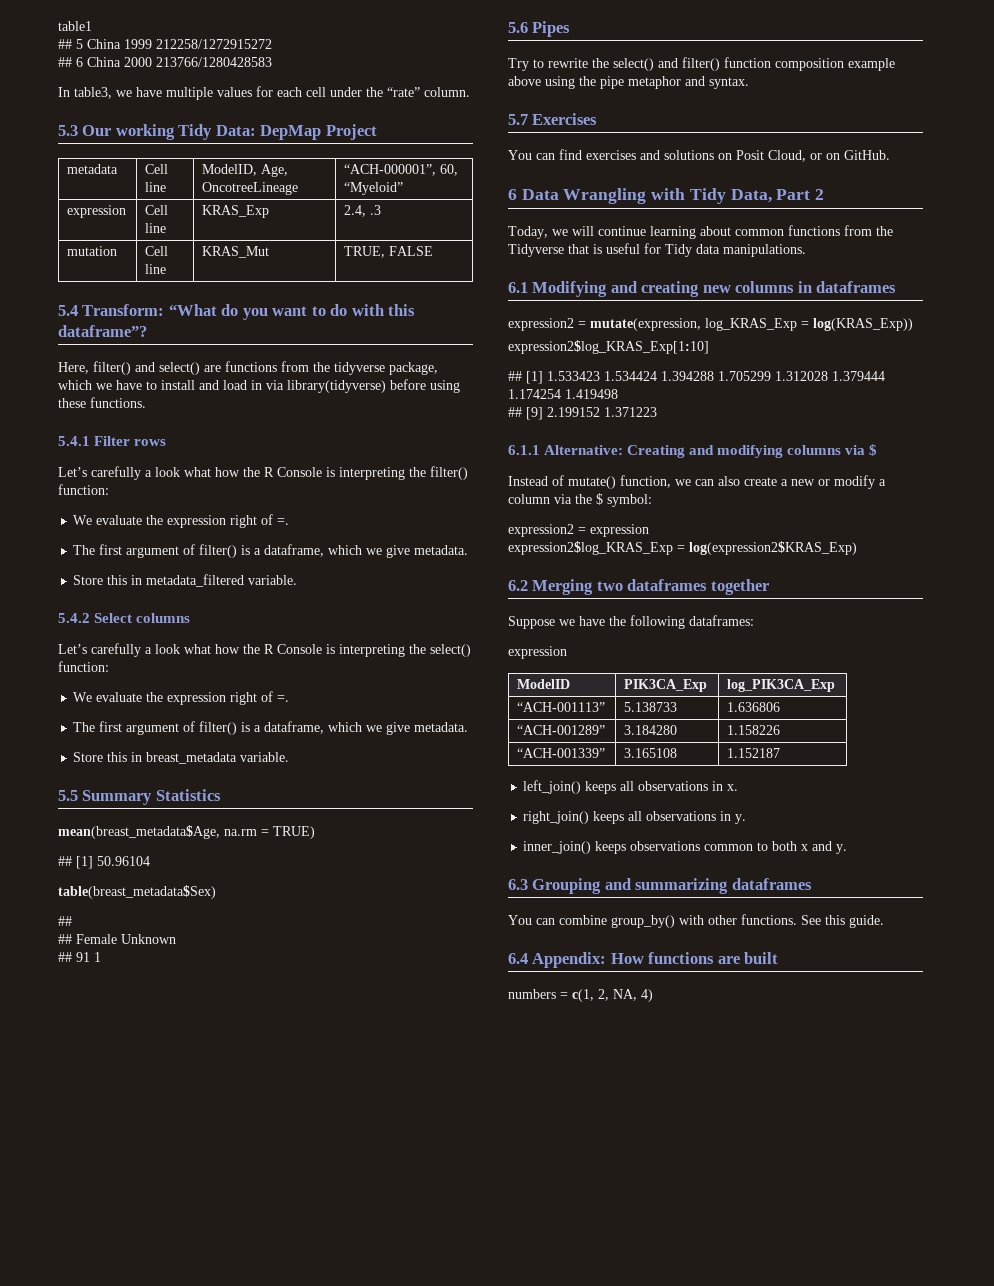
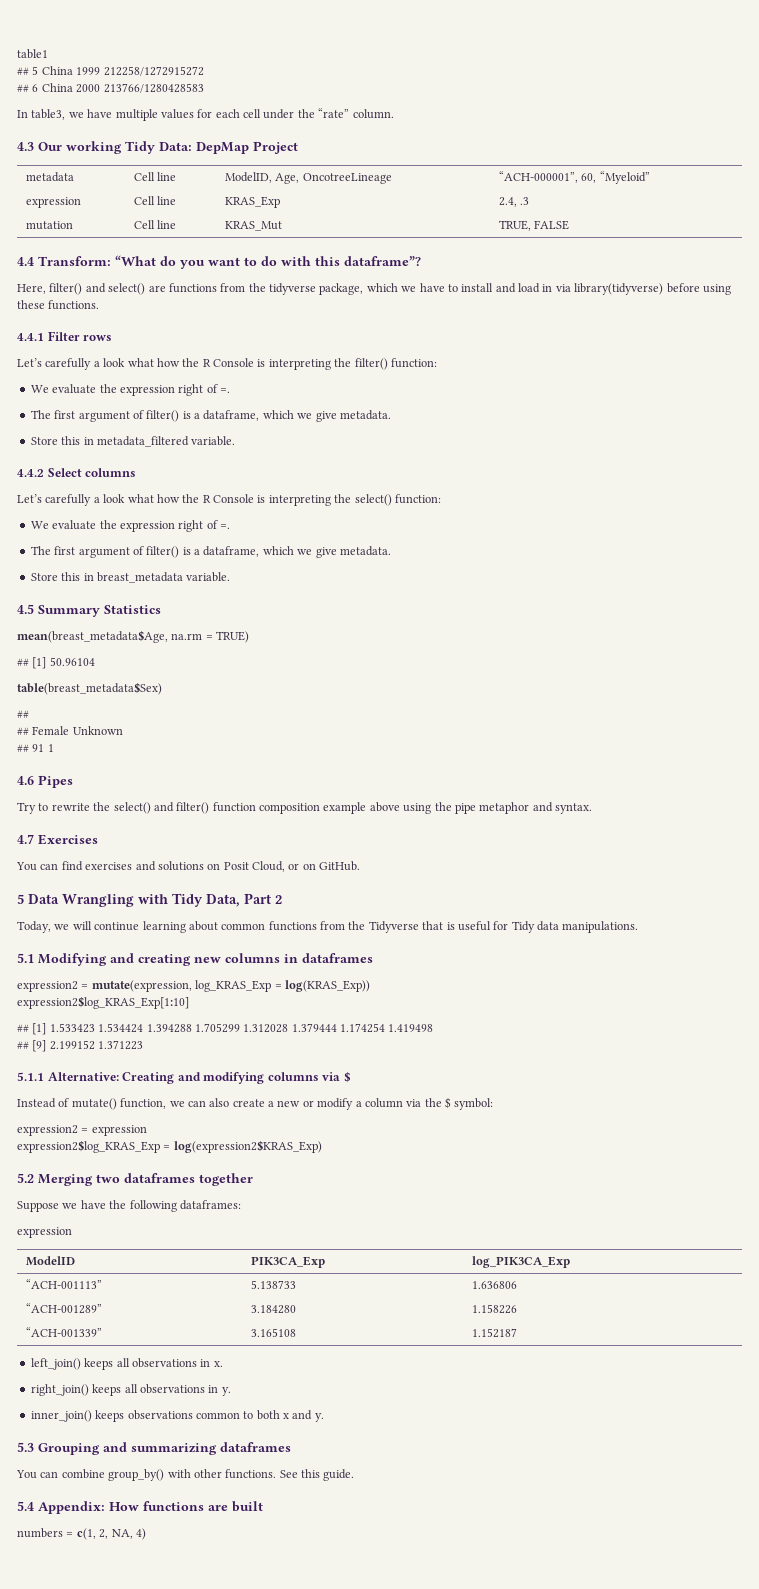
[58,125,78,136] 5.3 -> [17,142,34,151] 4.3
[58,305,78,316] 5.4 -> [17,257,34,266] 4.4
[58,436,90,446] 5.4.1 -> [17,333,44,341] 4.4.1
[58,613,90,623] 5.4.2 -> [17,469,44,477] 4.4.2
[58,790,78,801] 5.5 -> [17,604,34,614] 4.5
[508,22,528,33] 5.6 -> [17,776,34,785] 4.6
[508,114,528,125] 5.7 -> [17,834,34,844] 4.7
[508,189,517,200] 6 -> [17,894,24,904] 5
[508,282,528,293] 6.1 -> [17,953,34,963] 5.1
[508,445,540,455] 6.1.1 -> [17,1072,44,1081] 5.1.1
[508,580,528,591] 6.2 -> [17,1173,34,1183] 5.2
[508,879,528,890] 6.3 -> [17,1442,34,1452] 5.3
[508,953,528,964] 6.4 -> [17,1501,34,1511] 5.4

